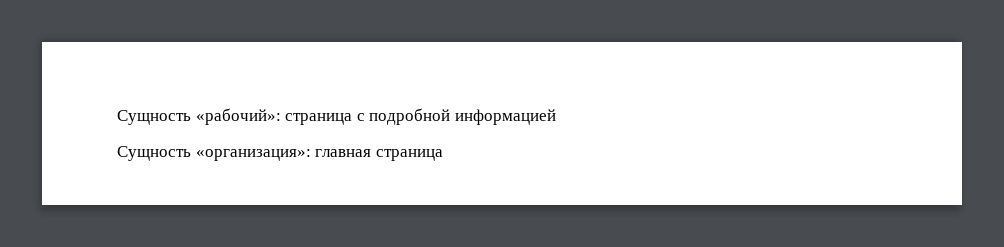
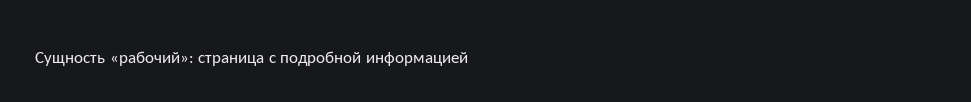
[117,146,443,161] // Сущность «организация»: главная страница -> (468, 59) none

